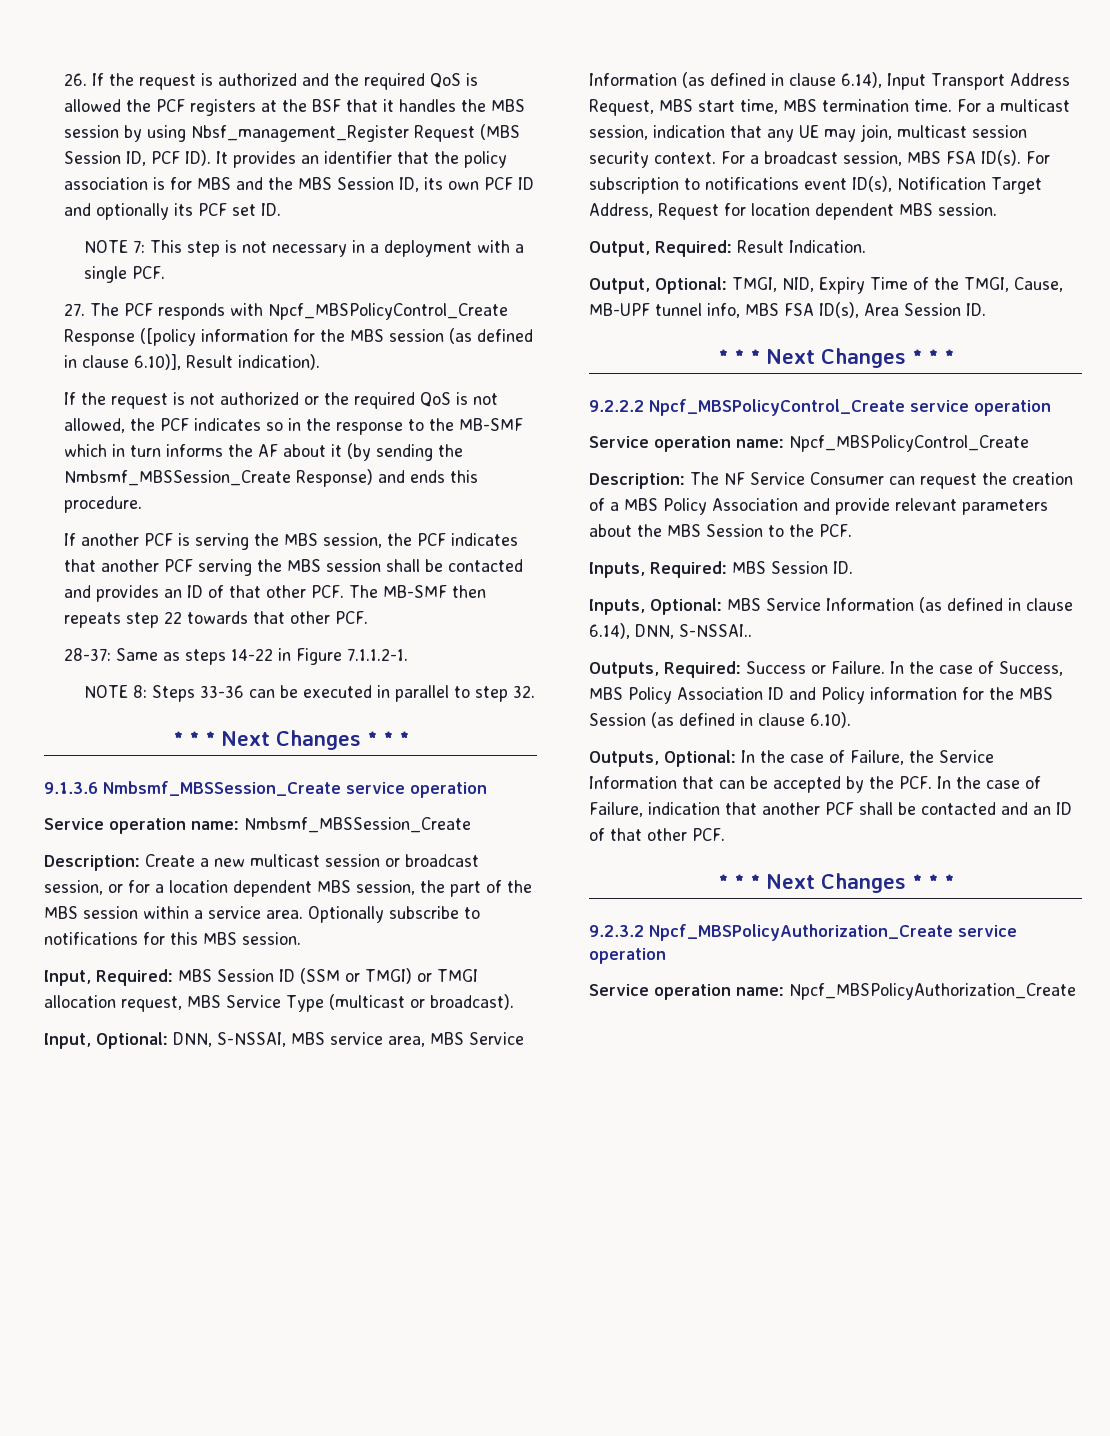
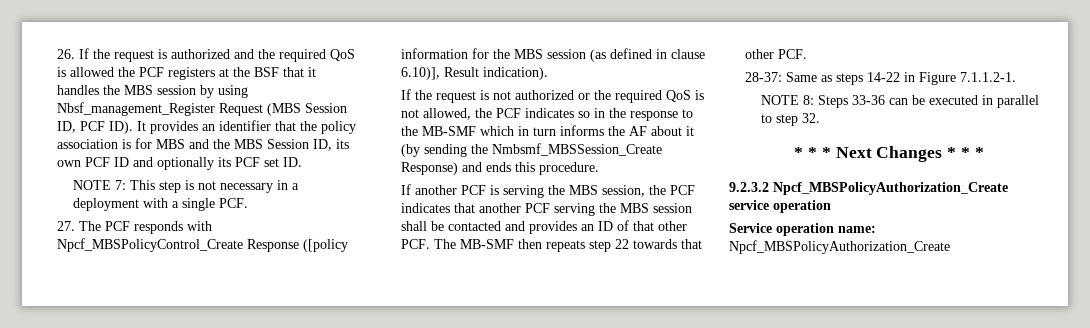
[44,781,487,798] [44,817,471,834] [44,854,479,871] [44,880,532,897] [44,906,480,923] [44,932,301,945] [44,968,478,986] [44,994,514,1012] [44,1032,524,1049] [589,72,1070,90] [589,99,1070,116] [589,124,1027,142] [589,150,1050,168] [589,176,1042,194] [589,203,997,220] [589,240,866,257] [589,277,1063,294] [589,302,986,318] [717,348,954,368] [589,399,1051,416] [589,435,1029,452] [589,472,1073,489] [589,498,1048,515] [589,524,852,537] [589,561,853,578] [589,597,1073,615] [589,623,752,639] [589,661,1063,678] [589,687,1053,704] [589,712,851,728] [589,750,994,767] [589,776,1041,793] [589,802,1072,817] [589,828,725,841] [717,873,954,893] // 9.1.3.6 Nmbsmf_MBSSession_Create service operation // Service operation name: Nmbsmf_MBSSession_Create // Description: Create a new multicast session or broadcast session, or for a location dependent MBS session, the part of the MBS session within a service area. Optionally subscribe to notifications for this MBS session. // Input, Required: MBS Session ID (SSM or TMGI) or TMGI allocation request, MBS Service Type (multicast or broadcast). // Input, Optional: DNN, S-NSSAI, MBS service area, MBS Service Information (as defined in clause 6.14), Input Transport Address Request, MBS start time, MBS termination time. For a multicast session, indication that any UE may join, multicast session security context. For a broadcast session, MBS FSA ID(s). For subscription to notifications event ID(s), Notification Target Address, Request for location dependent MBS session. // Output, Required: Result Indication. // Output, Optional: TMGI, NID, Expiry Time of the TMGI, Cause, MB-UPF tunnel info, MBS FSA ID(s), Area Session ID. // * * * Next Changes * * * // 9.2.2.2 Npcf_MBSPolicyControl_Create service operation // Service operation name: Npcf_MBSPolicyControl_Create // Description: The NF Service Consumer can request the creation of a MBS Policy Association and provide relevant parameters about the MBS Session to the PCF. // Inputs, Required: MBS Session ID. // Inputs, Optional: MBS Service Information (as defined in clause 6.14), DNN, S-NSSAI.. // Outputs, Required: Success or Failure. In the case of Success, MBS Policy Association ID and Policy information for the MBS Session (as defined in clause 6.10). // Outputs, Optional: In the case of Failure, the Service Information that can be accepted by the PCF. In the case of Failure, indication that another PCF shall be contacted and an ID of that other PCF. // * * * Next Changes * * * -> (984, 152) none

